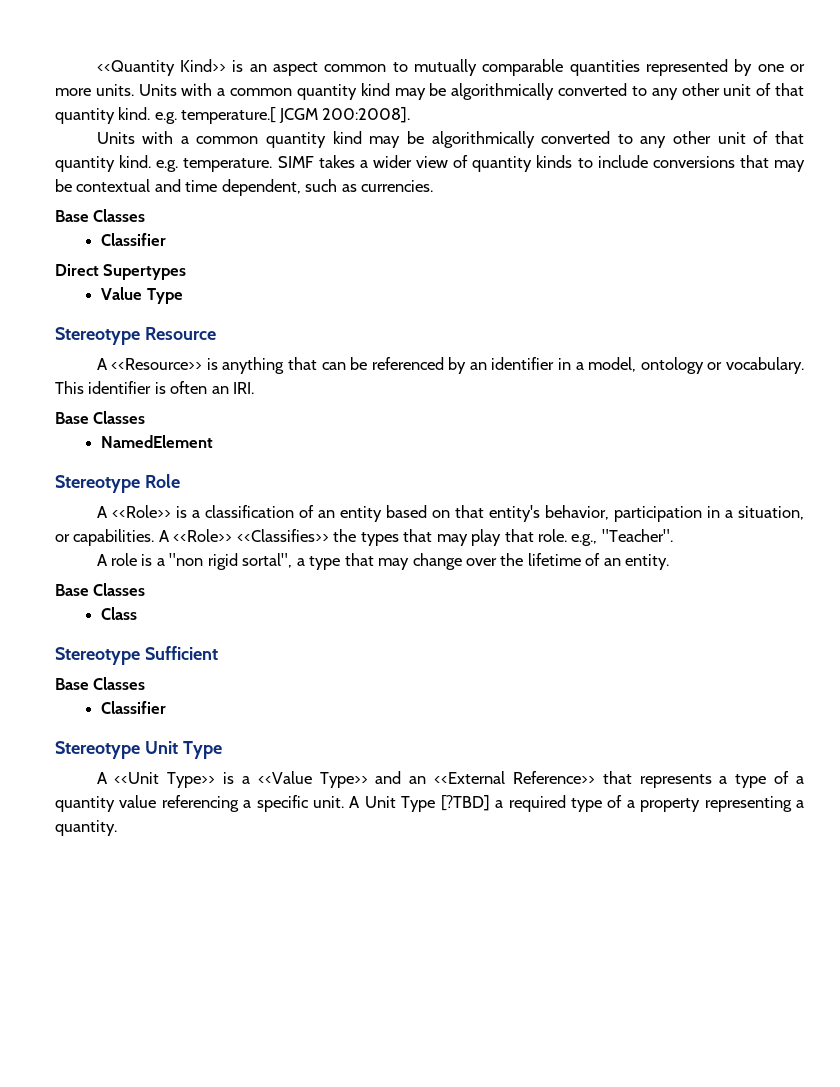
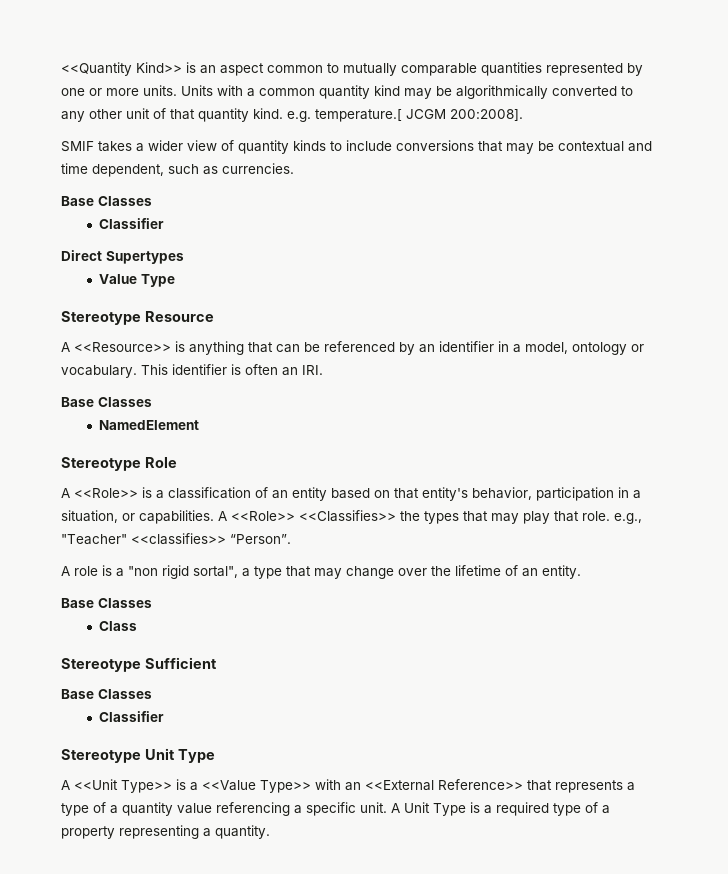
[96,131,805,148] [55,155,314,172] Units with a common quantity kind may be algorithmically converted to any other unit of that quantity kind. e.g. temperature. SIMF -> [61,141,94,152] SMIF
[601,529,673,542] "Teacher". -> [61,533,291,545] "Teacher" <<classifies>> “Person”.
[375,771,402,784] and -> [315,779,341,790] with
[440,795,490,811] [?TBD] -> [470,802,480,813] is

